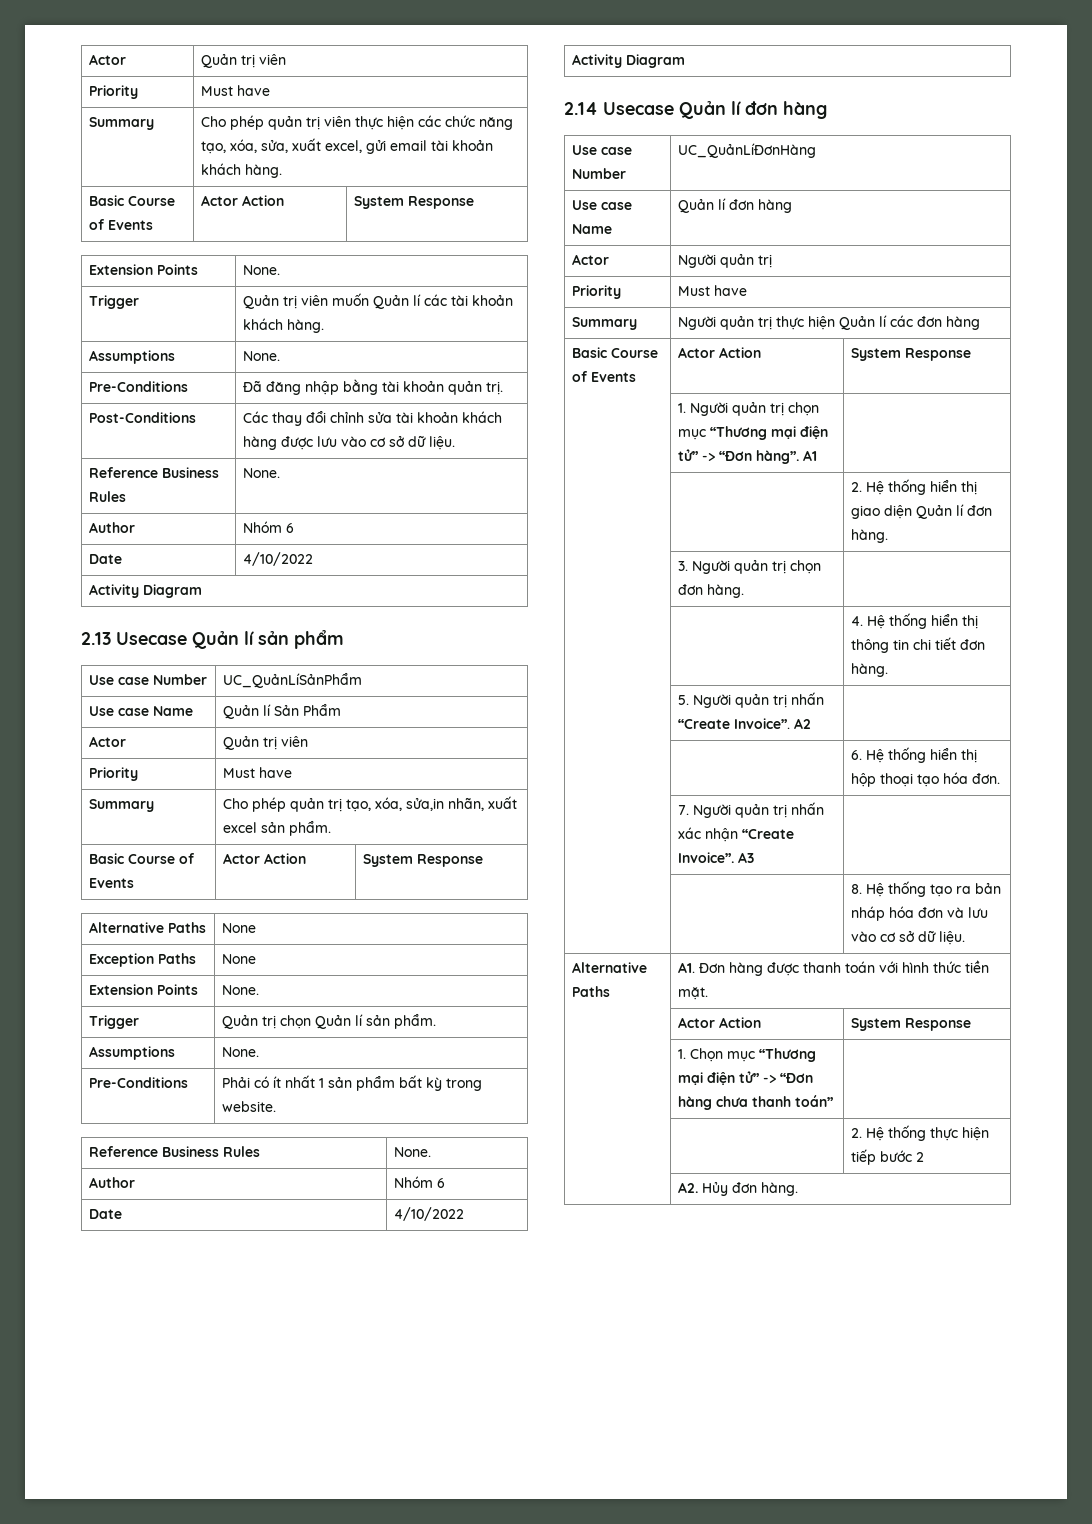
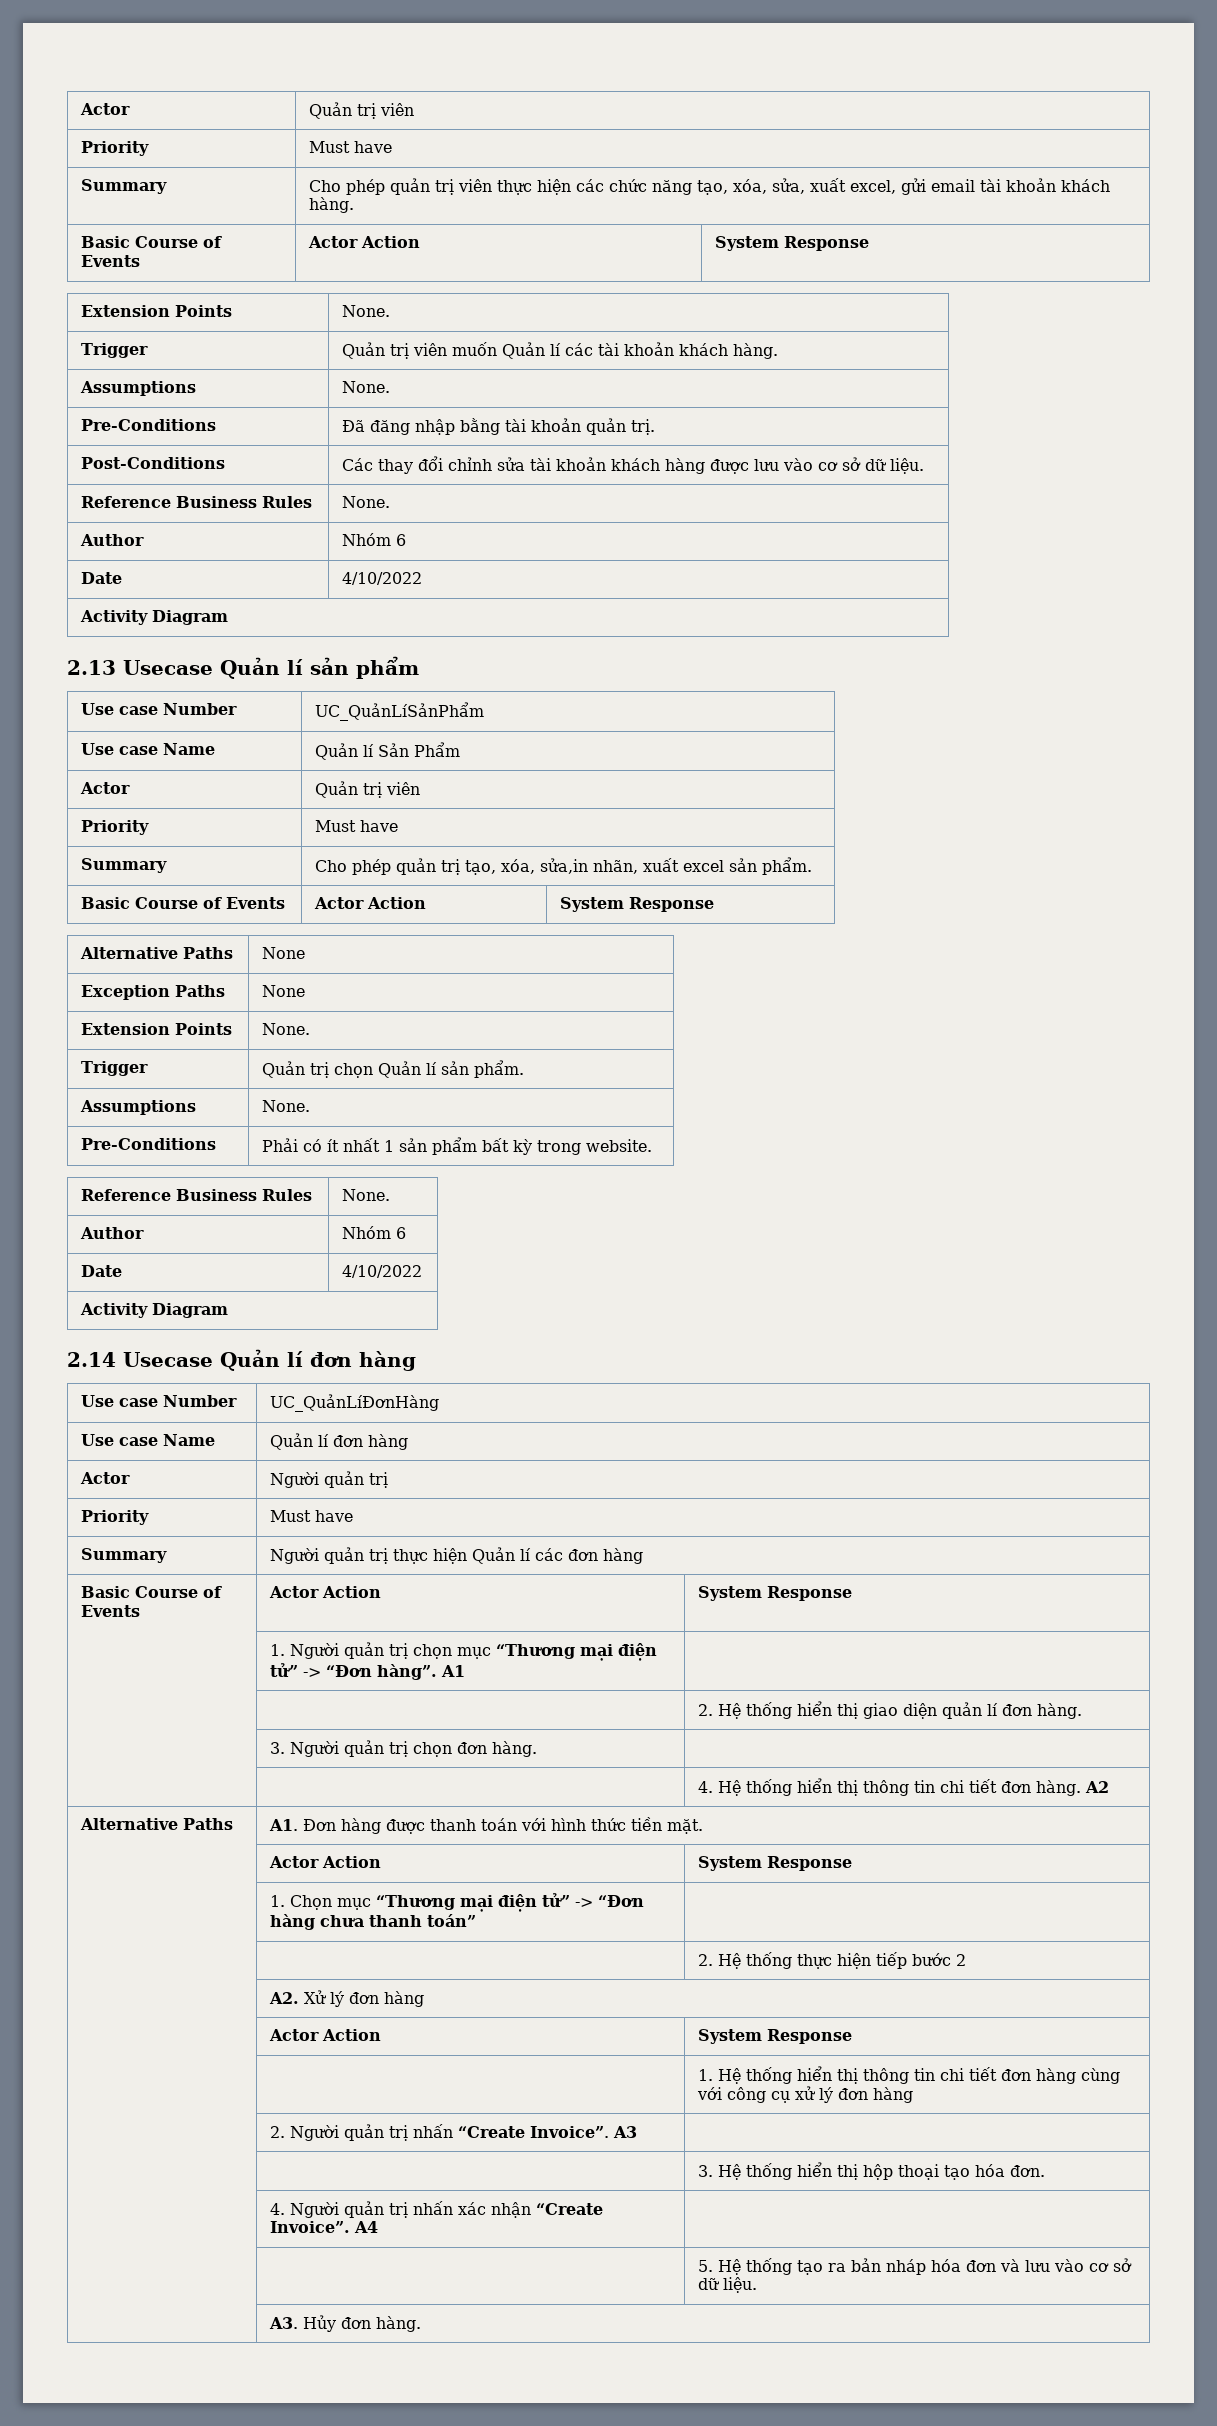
[916,504,953,519] Quản -> [942,1702,983,1719] quản
[678,692,825,708] [678,718,812,729] [851,747,978,763] [851,772,1001,787] [678,802,825,818] [678,827,795,842] [678,852,755,863] [851,881,1002,897] [851,906,989,921] [851,930,966,945] // | 5. Người quản trị nhấn “Create Invoice”. A2 | // | | 6. Hệ thống hiển thị hộp thoại tạo hóa đơn. // | 7. Người quản trị nhấn xác nhận “Create Invoice”. A3 | // | | 8. Hệ thống tạo ra bản nháp hóa đơn và lưu vào cơ sở dữ liệu. -> [1085,1781,1110,1793] A2
(699, 1187) none -> [304,1990,425,2007] [269,2029,382,2041] [698,2029,853,2044] [698,2066,1121,2084] [697,2086,914,2103] [270,2124,638,2141] [698,2162,1046,2180] [270,2201,604,2218] [270,2221,379,2233] [698,2258,1133,2275] [698,2277,758,2293] [269,2317,299,2329] Xử lý đơn hàng // | Actor Action | System Response // | | 1. Hệ thống hiển thị thông tin chi tiết đơn hàng cùng với công cụ xử lý đơn hàng // | 2. Người quản trị nhấn “Create Invoice”. A3 | // | | 3. Hệ thống hiển thị hộp thoại tạo hóa đơn. // | 4. Người quản trị nhấn xác nhận “Create Invoice”. A4 | // | | 5. Hệ thống tạo ra bản nháp hóa đơn và lưu vào cơ sở dữ liệu. // | A3.

